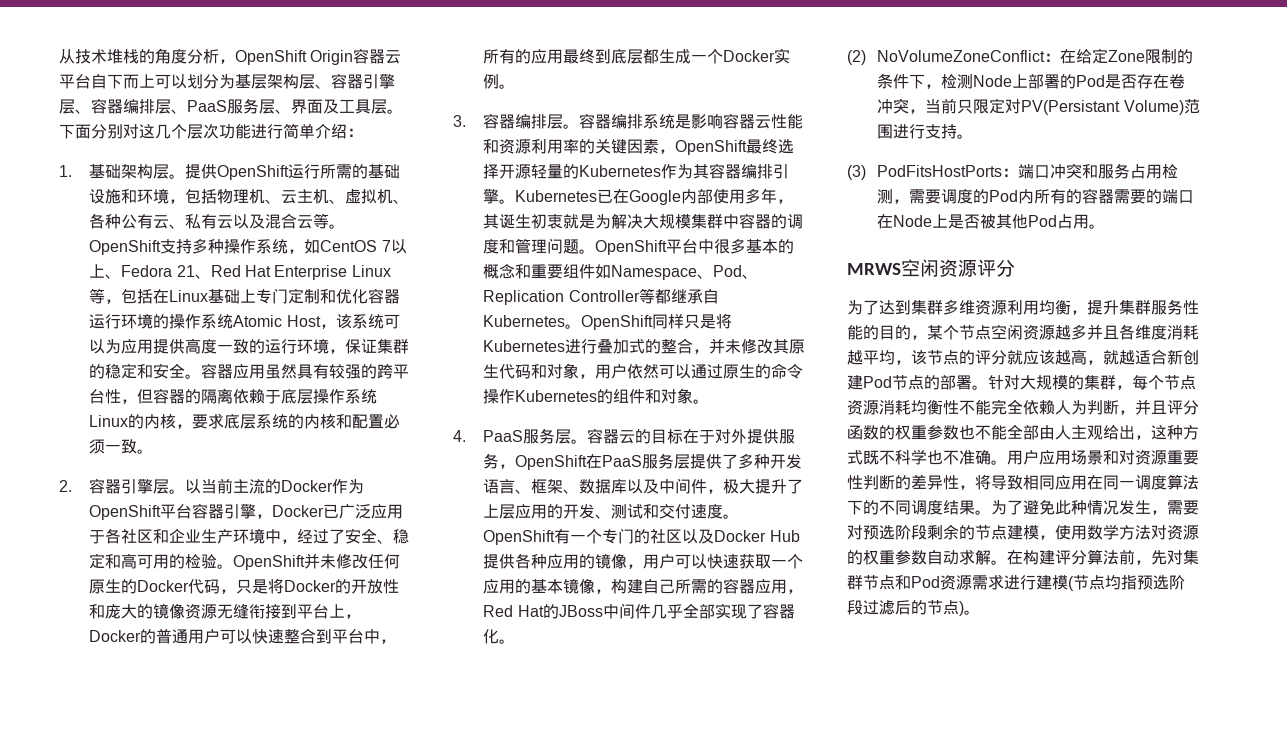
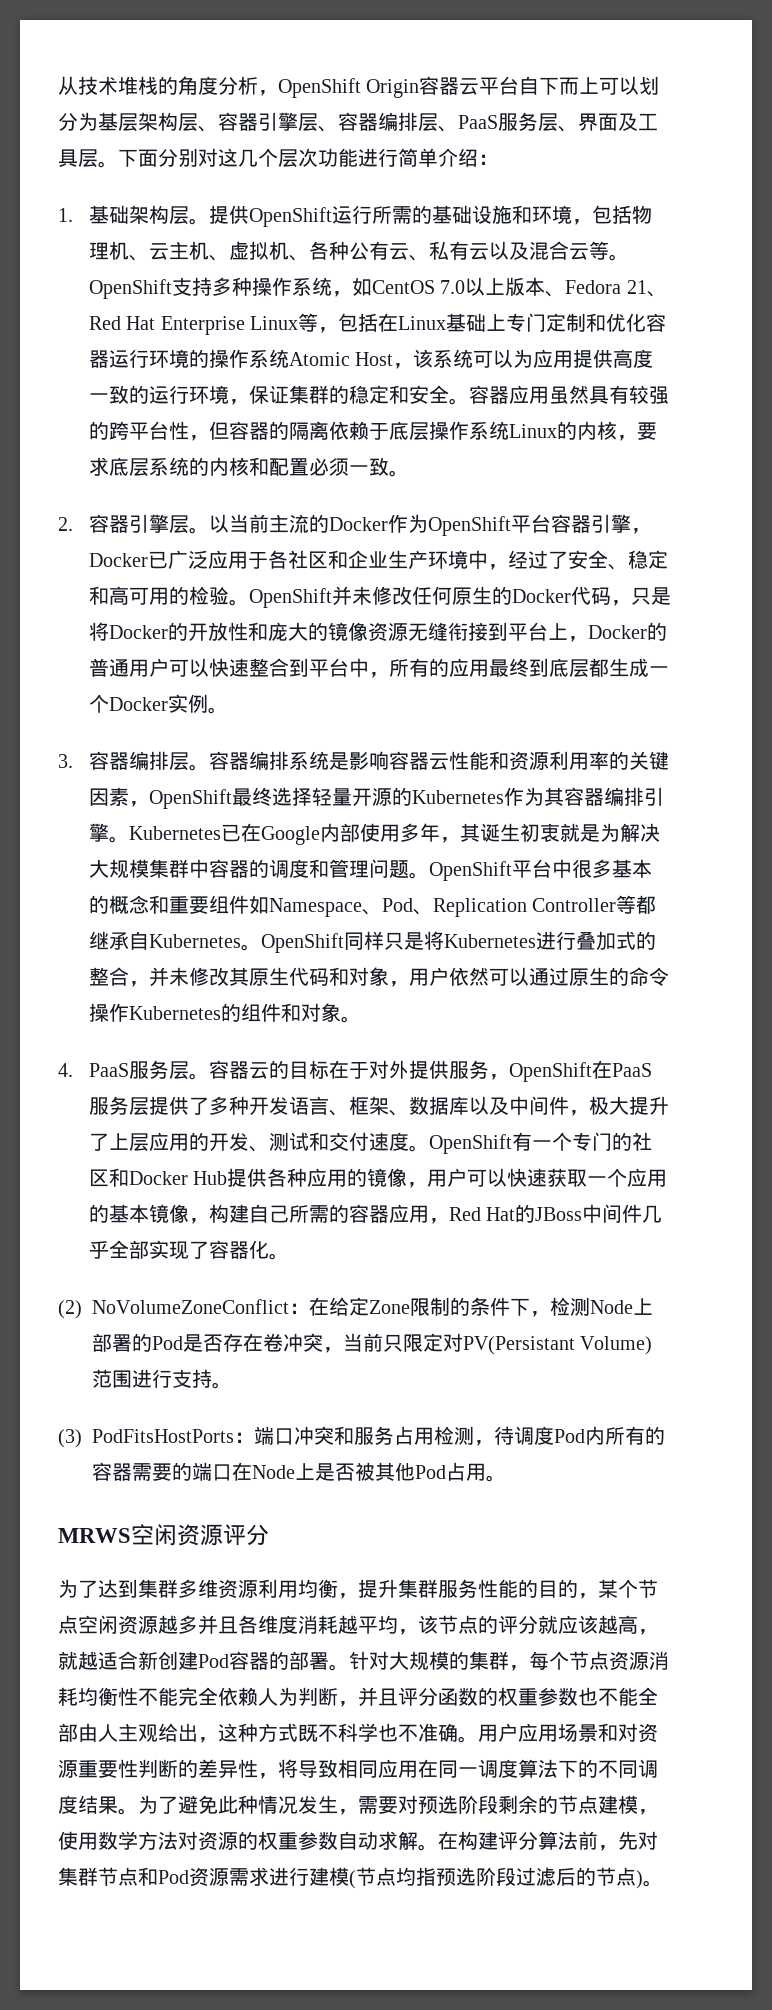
[381,239,407,254] [89,264,106,278] 7以上 -> [440,277,546,296] 7.0以上版本
[499,164,564,179] 开源轻量 -> [312,787,393,806] 轻量开源
[682,529,715,544] 以及 -> [109,1168,130,1187] 和
[909,189,990,204] 需要调度的 -> [494,1426,554,1445] 待调度
[892,375,924,390] 节点 -> [229,1651,269,1670] 容器

